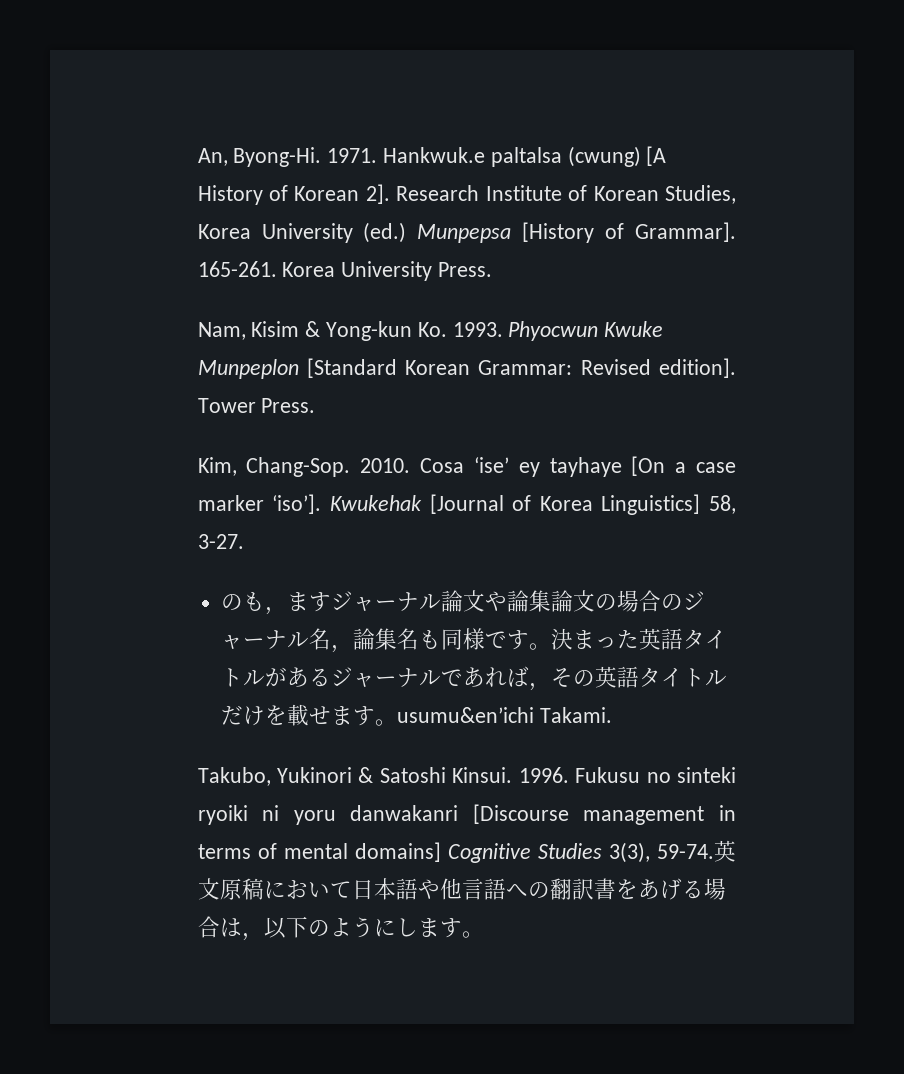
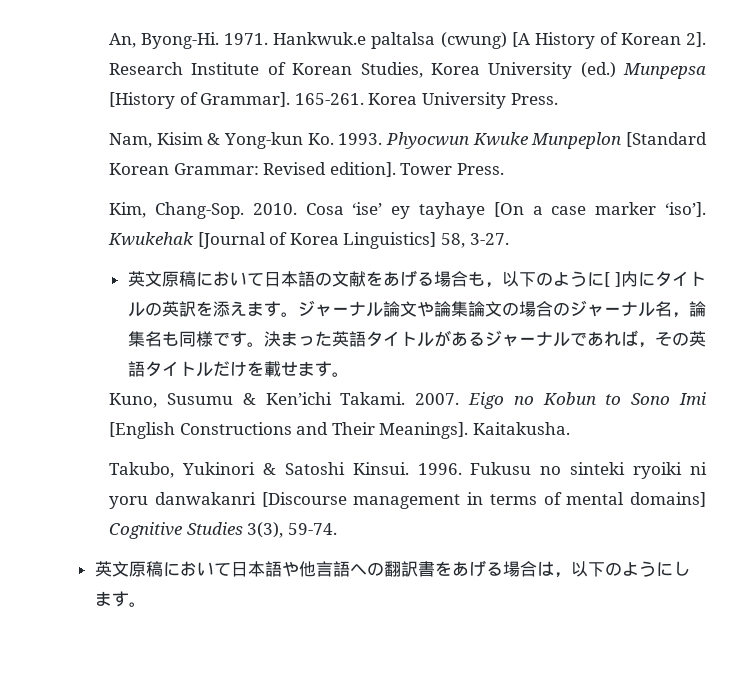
[221,592,332,615] のも，ます -> [127,270,706,288] [127,301,298,317] 英文原稿において日本語の文献をあげる場合も，以下のように[ ]内にタイトルの英訳を添えます。
[397,707,613,723] usumu&en’ichi Takami. -> [109,392,706,409] [109,422,571,439] // Kuno, Susumu & Ken’ichi Takami. 2007. Eigo no Kobun to Sono Imi [English Constructions and Their Meanings]. Kaitakusha.
(714, 851) none -> (337, 529) //

